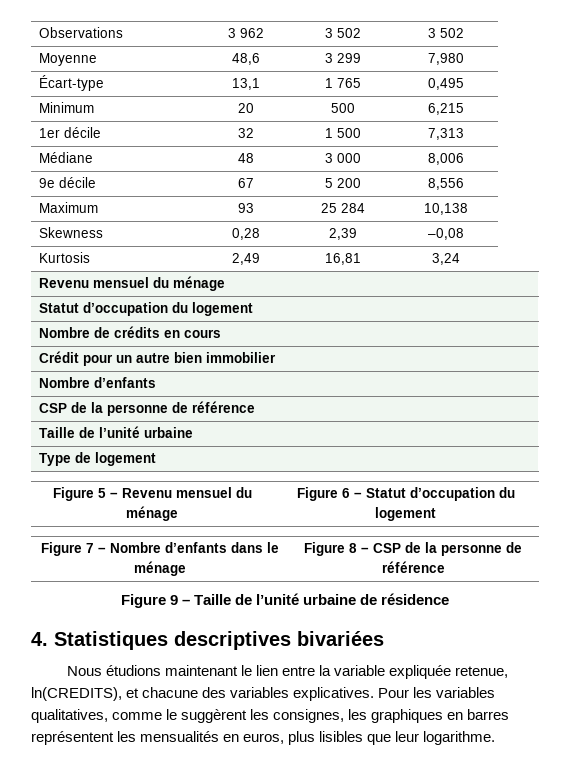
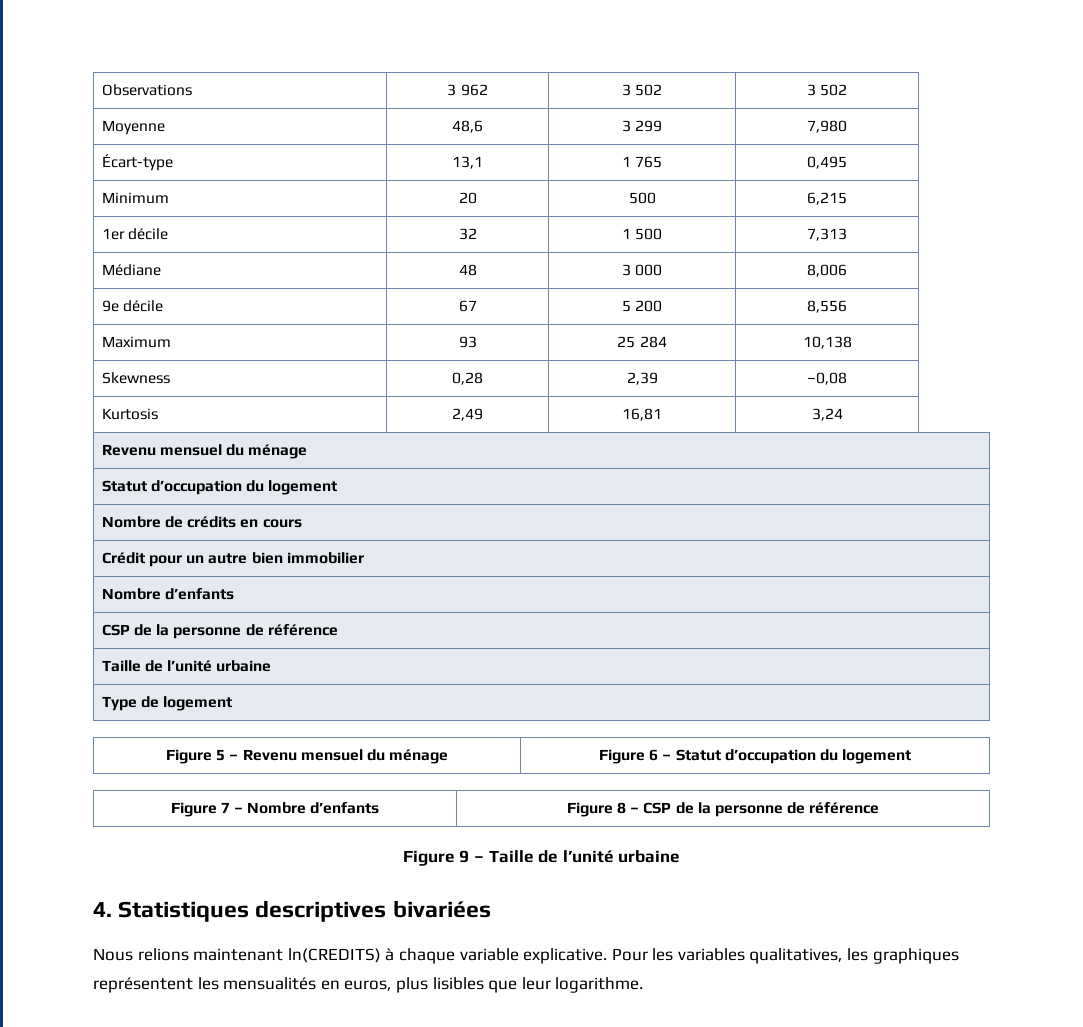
[230,542,279,553] [133,561,186,576] dans le ménage -> (380, 808) none
[360,593,450,605] de résidence -> (681, 856) none
[106,665,509,679] [31,687,496,701] [31,709,510,723] étudions maintenant le lien entre la variable expliquée retenue, ln(CREDITS), et chacune des variables explicatives. Pour les variables qualitatives, comme le suggèrent les consignes, les graphiques en barres -> [137,948,959,964] relions maintenant ln(CREDITS) à chaque variable explicative. Pour les variables qualitatives, les graphiques

